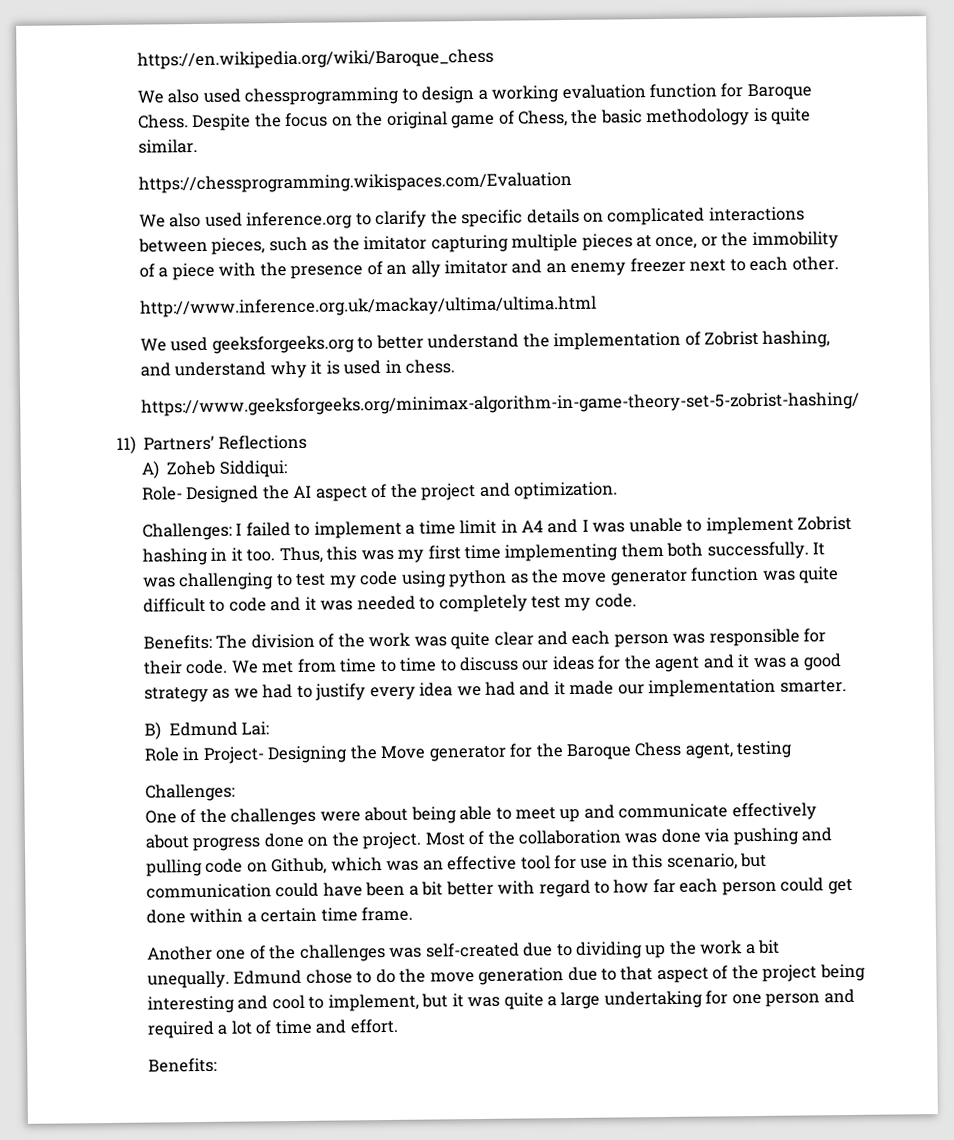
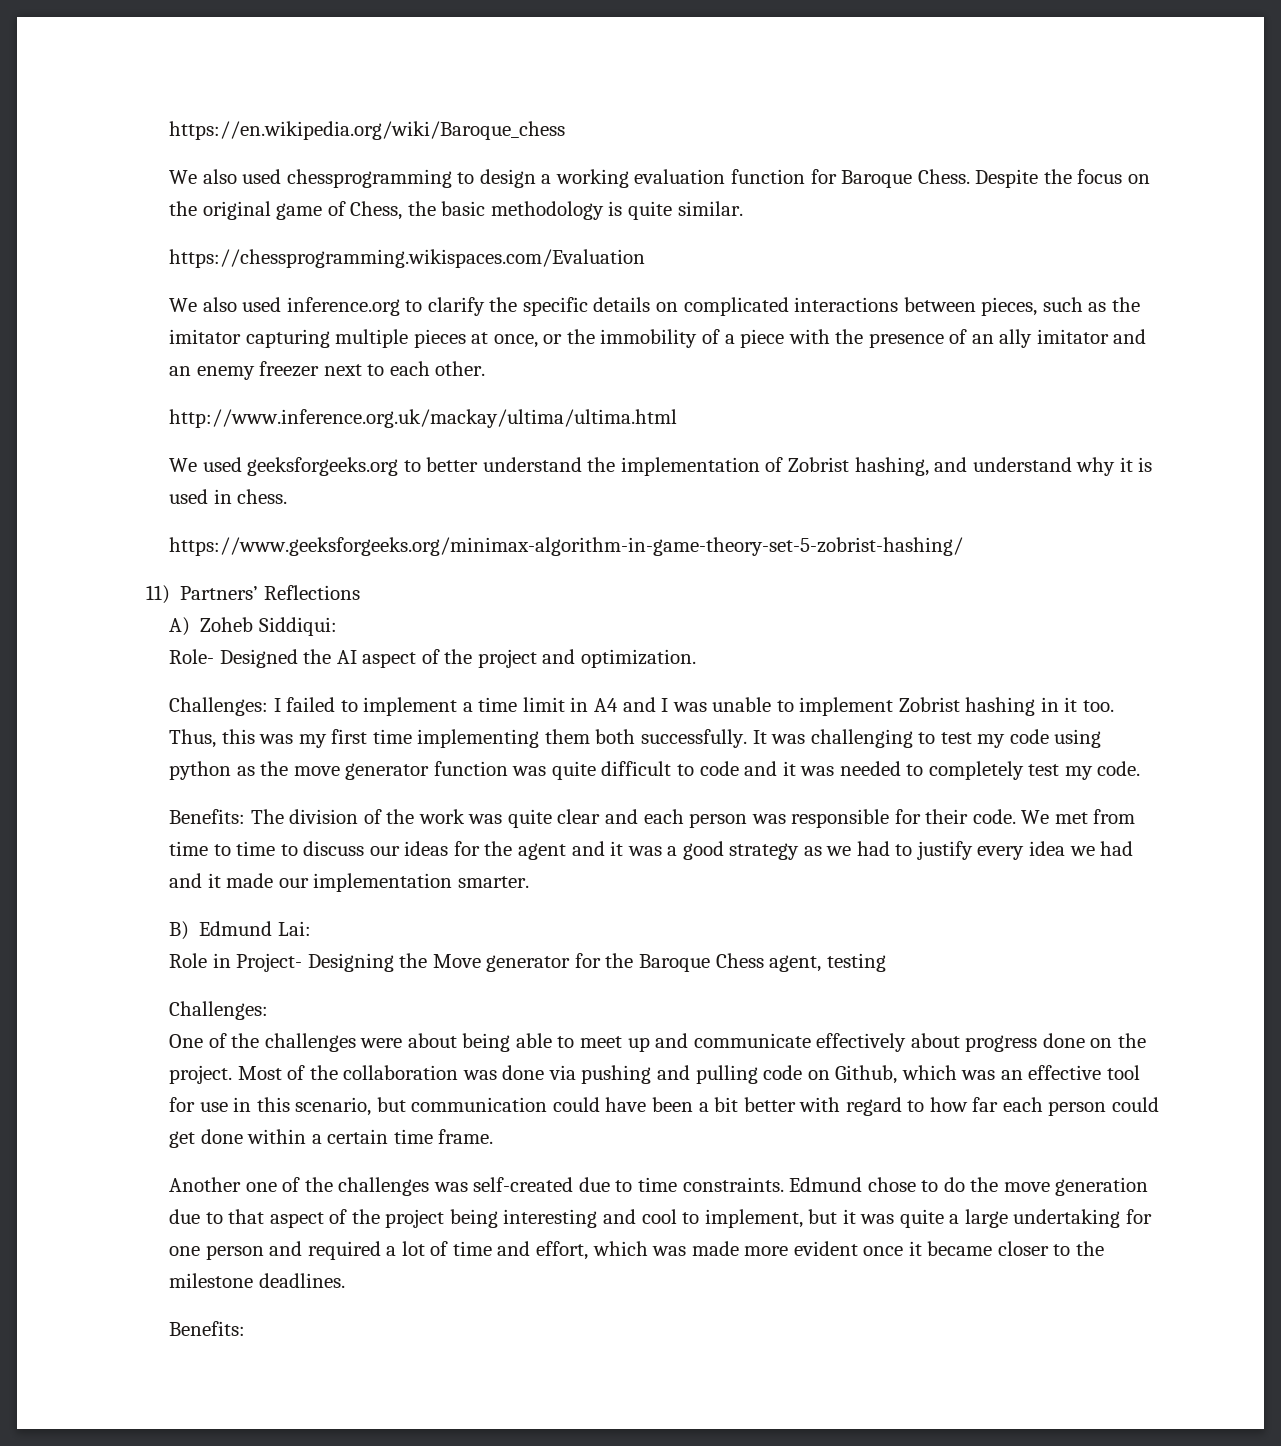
[575,939,781,959] [146,970,230,989] dividing up the work a bit unequally. -> [638,1177,784,1192] time constraints.
[349,1018,399,1034] effort. -> [536,1241,1104,1260] [169,1273,345,1288] effort, which was made more evident once it became closer to the milestone deadlines.

